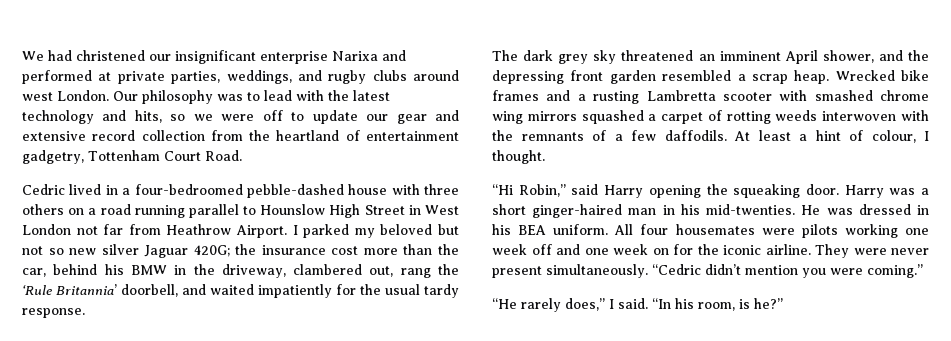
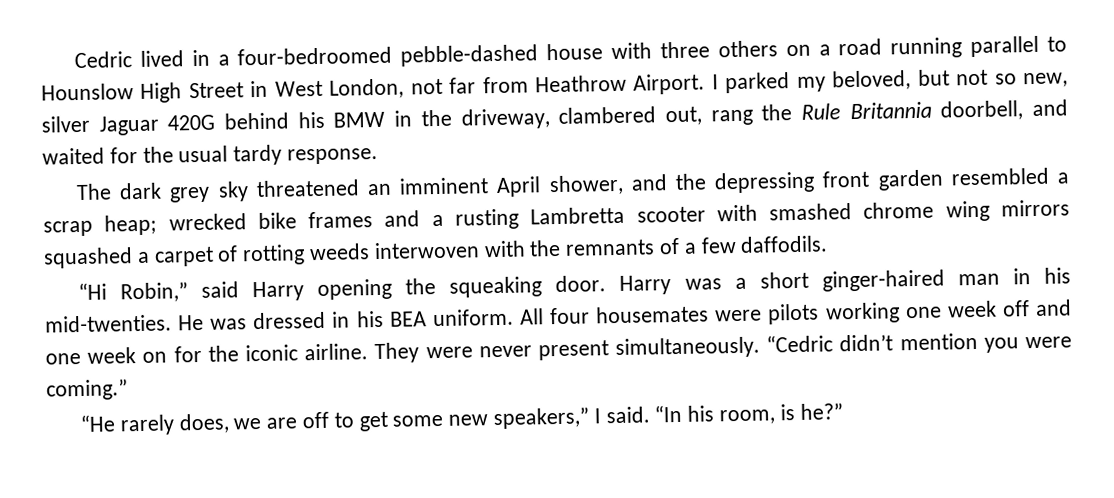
[22,50,406,64] [22,70,459,84] [22,90,390,104] [22,110,459,124] [22,130,459,141] [22,150,242,164] We had christened our insignificant enterprise Narixa and performed at private parties, weddings, and rugby clubs around west London. Our philosophy was to lead with the latest technology and hits, so we were off to update our gear and extensive record collection from the heartland of entertainment gadgetry, Tottenham Court Road. // -> (73, 60) none
[22,224,71,235] London -> [329,78,405,99] London,
[380,224,433,235] beloved -> [832,70,912,91] beloved,
[69,248,97,255] new -> [1023,72,1069,88] new,
[193,244,459,257] [22,268,46,277] 420G; the insurance cost more than the car, -> [167,114,216,131] 420G
[22,284,117,295] ‘Rule Britannia’ -> [800,101,932,120] Rule Britannia
[258,284,332,298] impatiently -> (105, 156) none
[794,70,895,84] heap. Wrecked -> [104,213,247,236] heap; wrecked
[734,130,929,143] [492,150,545,164] At least a hint of colour, I thought. -> (829, 244) none
[565,298,605,311] does,” -> [178,407,589,434] does, we are off to get some new speakers,”

